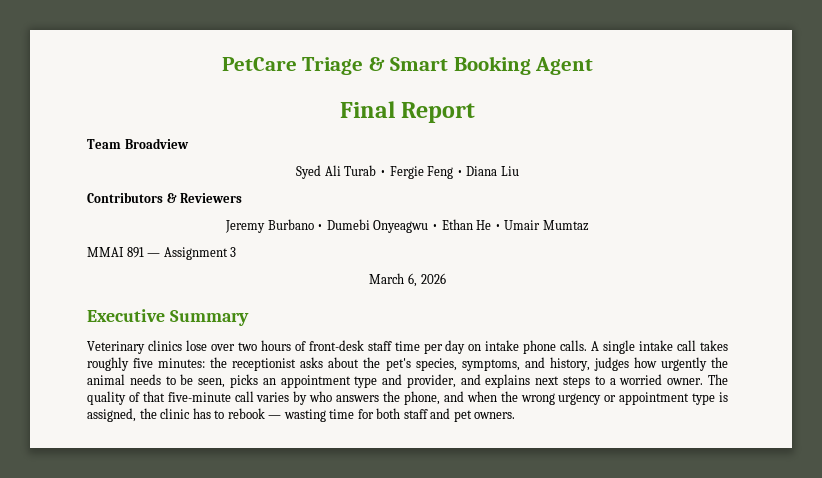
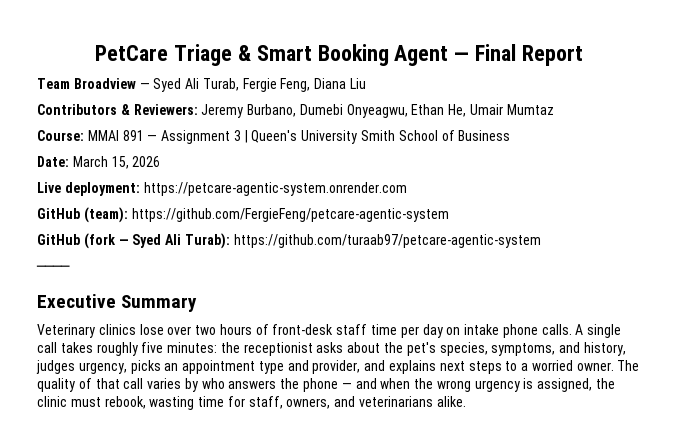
(594, 66) // -> [454,52,470,61] —
[296,165,463,179] // Syed Ali Turab • Fergie Feng • -> [139,78,311,92] — Syed Ali Turab, Fergie Feng,
[180,193,243,203] [225,219,501,233] Reviewers // Jeremy Burbano • Dumebi Onyeagwu • Ethan He • -> [133,104,467,118] Reviewers: Jeremy Burbano, Dumebi Onyeagwu, Ethan He,
(589, 225) none -> [37,130,84,141] Course:
[369,273,446,287] // March 6, 2026 -> [244,130,511,144] [37,156,161,169] [37,182,407,196] [37,207,449,223] [37,233,541,249] [36,265,70,271] | Queen's University Smith School of Business // Date: March 15, 2026 // Live deployment: https://petcare-agentic-system.onrender.com // GitHub (team): https://github.com/FergieFeng/petcare-agentic-system // GitHub (fork — Syed Ali Turab): https://github.com/turaab97/petcare-agentic-system // ────
[639,340,674,351] intake -> (622, 331) none
[633,357,728,371] [87,374,226,388] how urgently the animal needs to be seen, -> [78,362,127,374] urgency,
[167,392,231,402] five-minute -> (120, 383) none
[403,391,440,405] phone, -> [303,378,352,392] phone —
[604,392,716,405] or appointment type -> (520, 386) none
[192,408,516,422] has to rebook — wasting time for both staff and pet owners. -> [70,396,466,410] must rebook, wasting time for staff, owners, and veterinarians alike.

